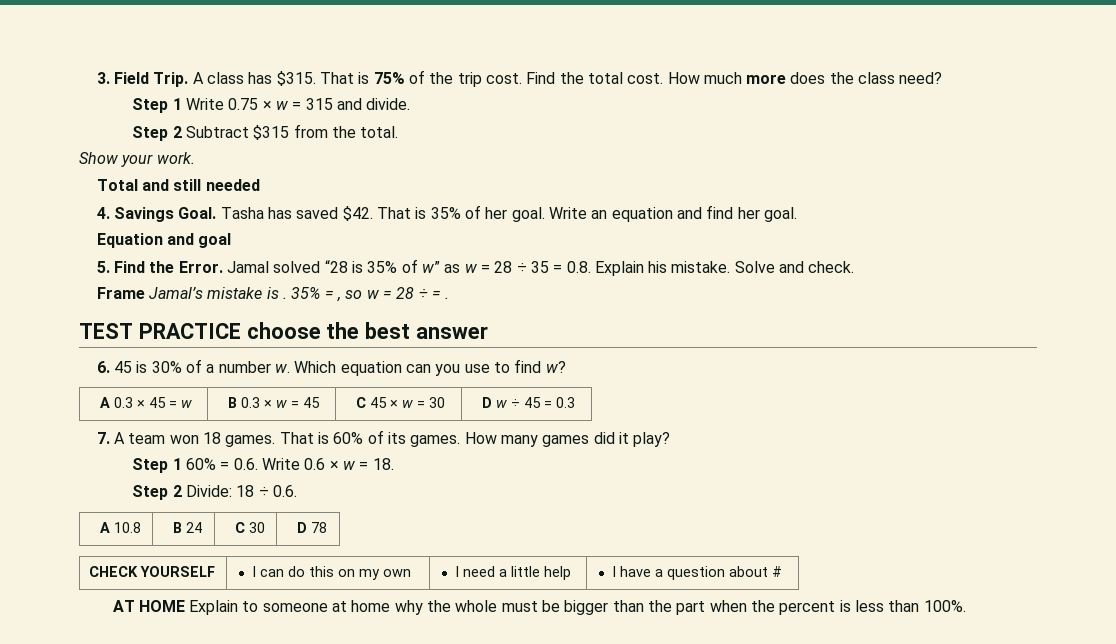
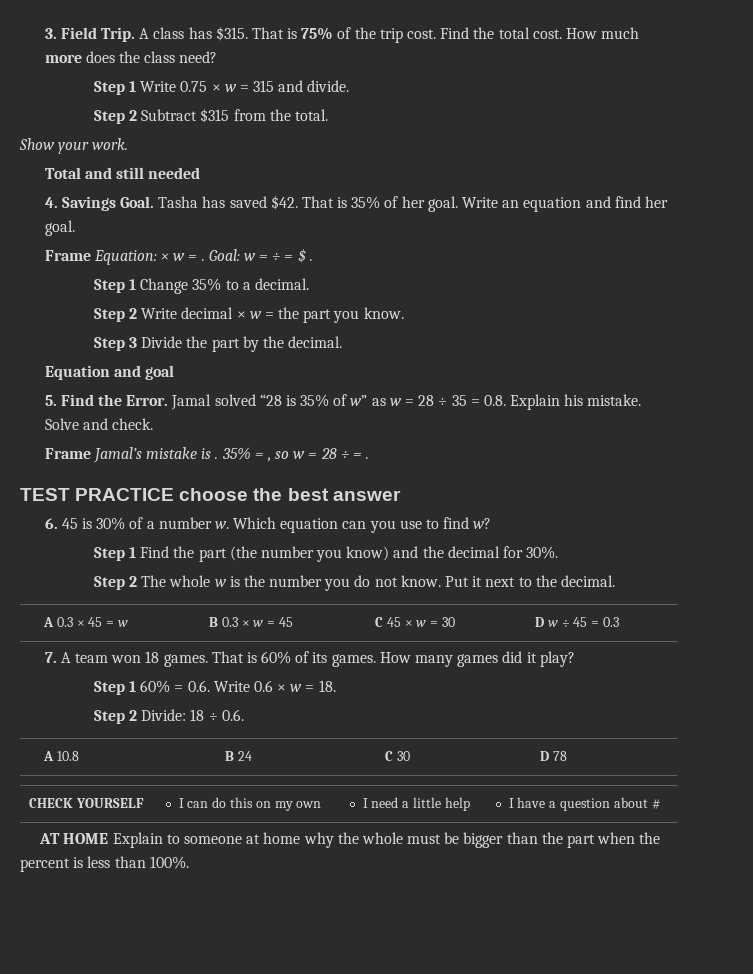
(797, 214) none -> [44,248,313,265] [93,278,309,294] [93,307,404,323] [93,336,343,352] // Frame Equation: × w = . Goal: w = ÷ = $ . // Step 1 Change 35% to a decimal. // Step 2 Write decimal × w = the part you know. // Step 3 Divide the part by the decimal.
(566, 367) none -> [93,546,559,562] [93,575,615,591] // Step 1 Find the part (the number you know) and the decimal for 30%. // Step 2 The whole w is the number you do not know. Put it next to the decimal.

